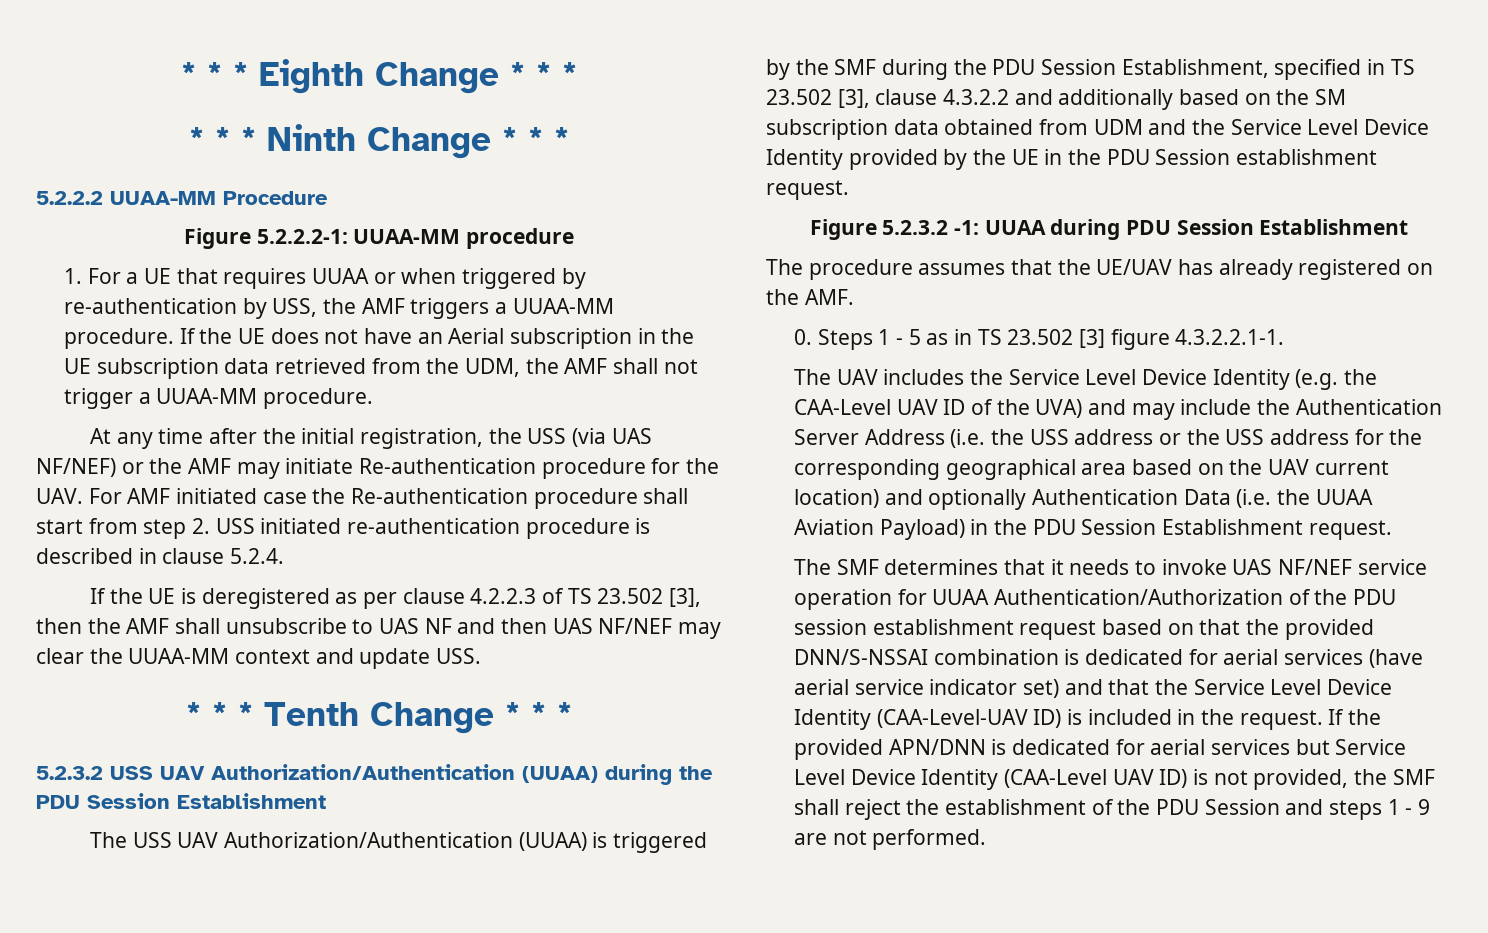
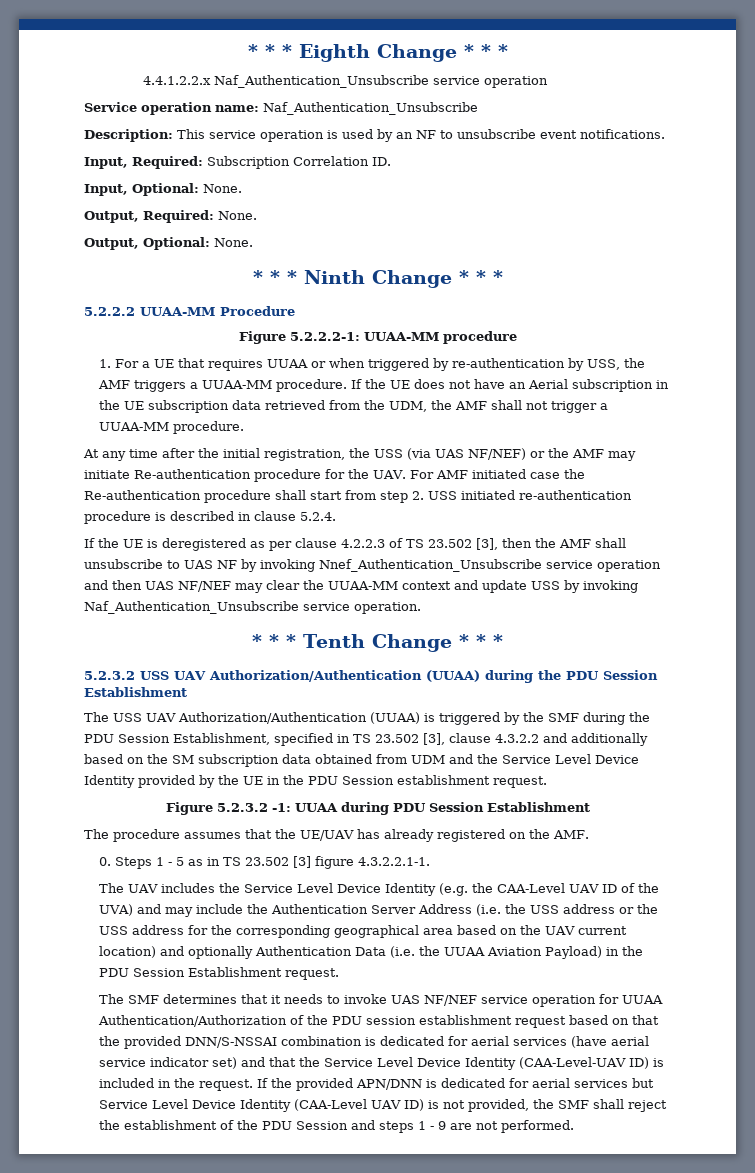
(577, 74) none -> [143,75,549,88] [84,102,478,115] [84,129,665,142] [84,156,391,169] [84,183,242,196] [84,210,257,223] [84,237,253,250] // 4.4.1.2.2.x Naf_Authentication_Unsubscribe service operation // Service operation name: Naf_Authentication_Unsubscribe // Description: This service operation is used by an NF to unsubscribe event notifications. // Input, Required: Subscription Correlation ID. // Input, Optional: None. // Output, Required: None. // Output, Optional: None.
(452, 626) none -> [241,559,661,572] by invoking Nnef_Authentication_Unsubscribe service operation
[436,648,482,664] USS. -> [531,580,638,593] [84,601,421,614] USS by invoking Naf_Authentication_Unsubscribe service operation.

